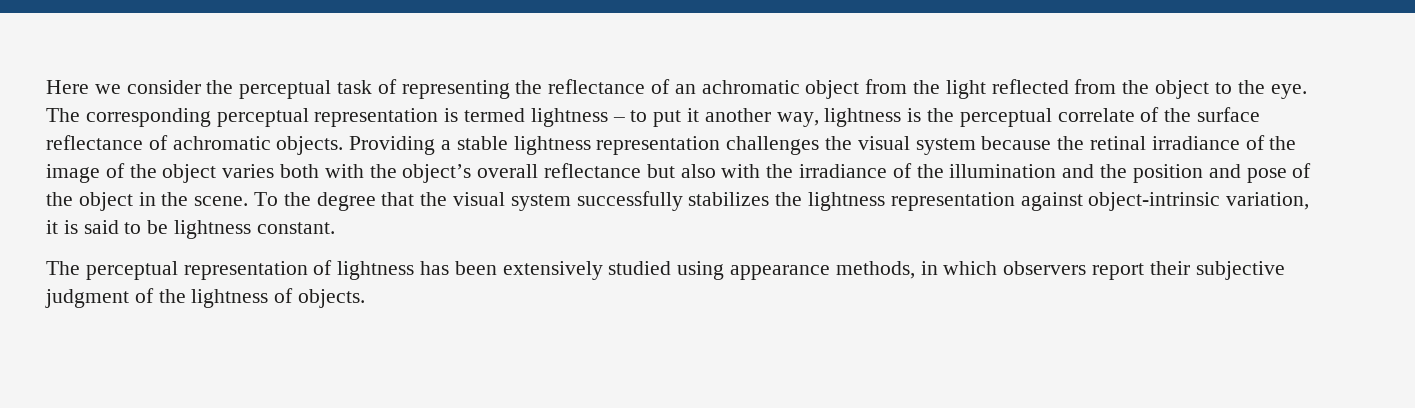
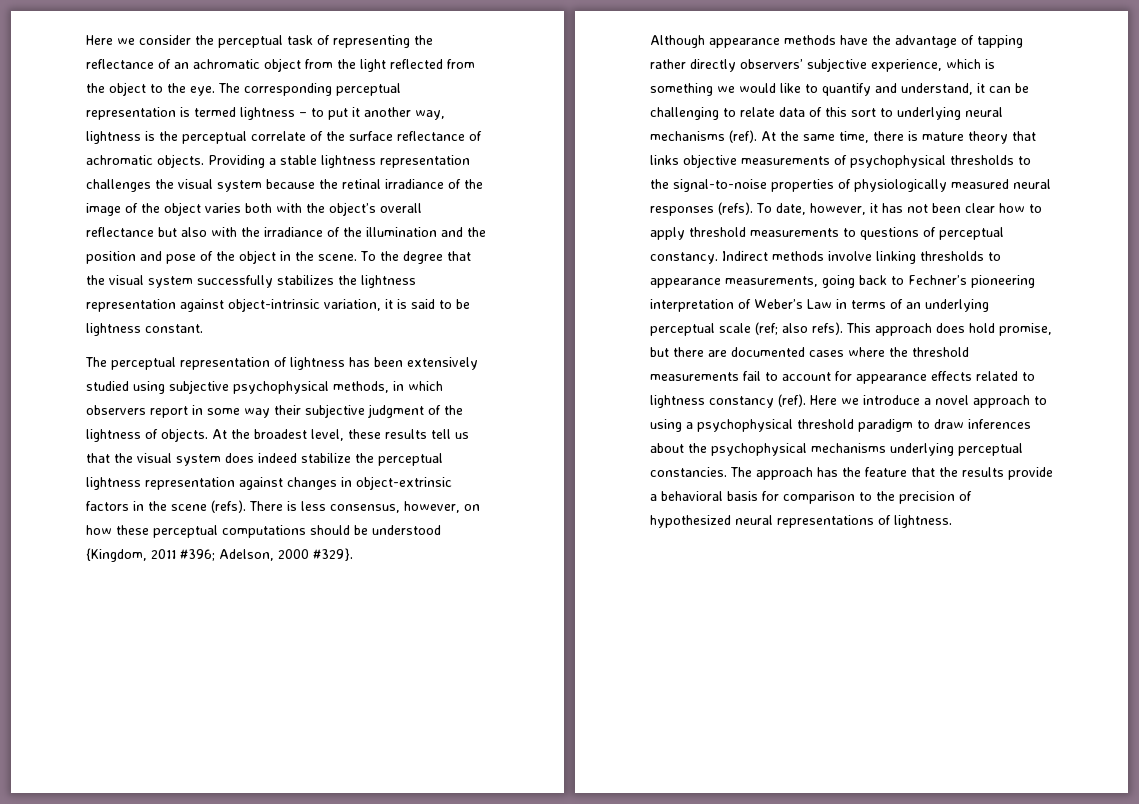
[730,265,831,280] appearance -> [169,380,329,394] subjective psychophysical
(1145, 271) none -> [192,405,270,418] in some way
(366, 298) none -> [212,429,469,441] [86,453,443,466] [86,476,452,490] [86,500,480,513] [86,525,441,538] [86,548,353,562] [650,35,1023,48] [650,58,995,72] [650,83,1029,96] [650,107,1003,120] [650,130,1036,144] [650,154,1031,168] [650,179,1051,192] [650,202,1042,216] [650,227,1004,240] [650,251,1001,264] [650,275,1035,288] [650,299,989,312] [650,322,1052,336] [650,347,969,357] [650,371,1035,384] [650,394,1047,408] [650,419,1031,432] [650,443,1023,456] [650,467,1053,480] [650,491,972,504] [650,515,952,528] At the broadest level, these results tell us that the visual system does indeed stabilize the perceptual lightness representation against changes in object-extrinsic factors in the scene (refs). There is less consensus, however, on how these perceptual computations should be understood {Kingdom, 2011 #396; Adelson, 2000 #329}. // Although appearance methods have the advantage of tapping rather directly observers’ subjective experience, which is something we would like to quantify and understand, it can be challenging to relate data of this sort to underlying neural mechanisms (ref). At the same time, there is mature theory that links objective measurements of psychophysical thresholds to the signal-to-noise properties of physiologically measured neural responses (refs). To date, however, it has not been clear how to apply threshold measurements to questions of perceptual constancy. Indirect methods involve linking thresholds to appearance measurements, going back to Fechner’s pioneering interpretation of Weber’s Law in terms of an underlying perceptual scale (ref; also refs). This approach does hold promise, but there are documented cases where the threshold measurements fail to account for appearance effects related to lightness constancy (ref). Here we introduce a novel approach to using a psychophysical threshold paradigm to draw inferences about the psychophysical mechanisms underlying perceptual constancies. The approach has the feature that the results provide a behavioral basis for comparison to the precision of hypothesized neural representations of lightness.

